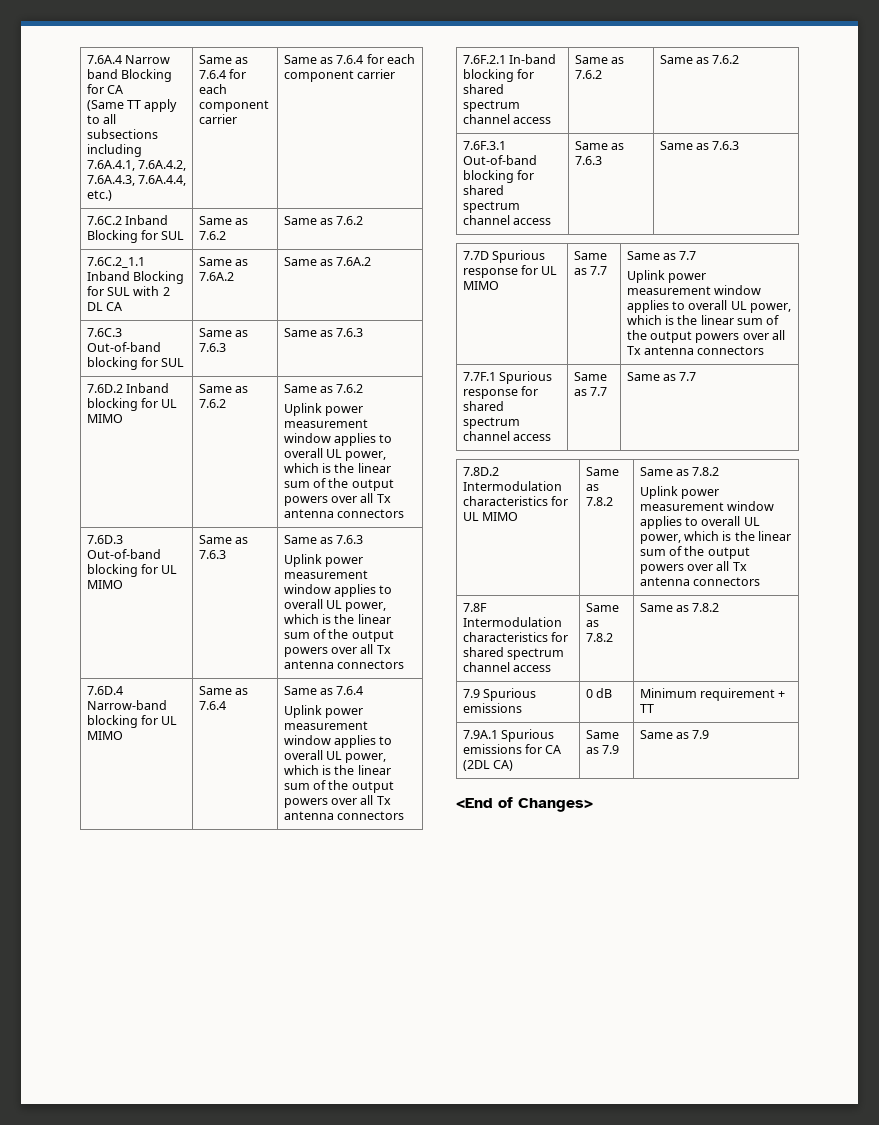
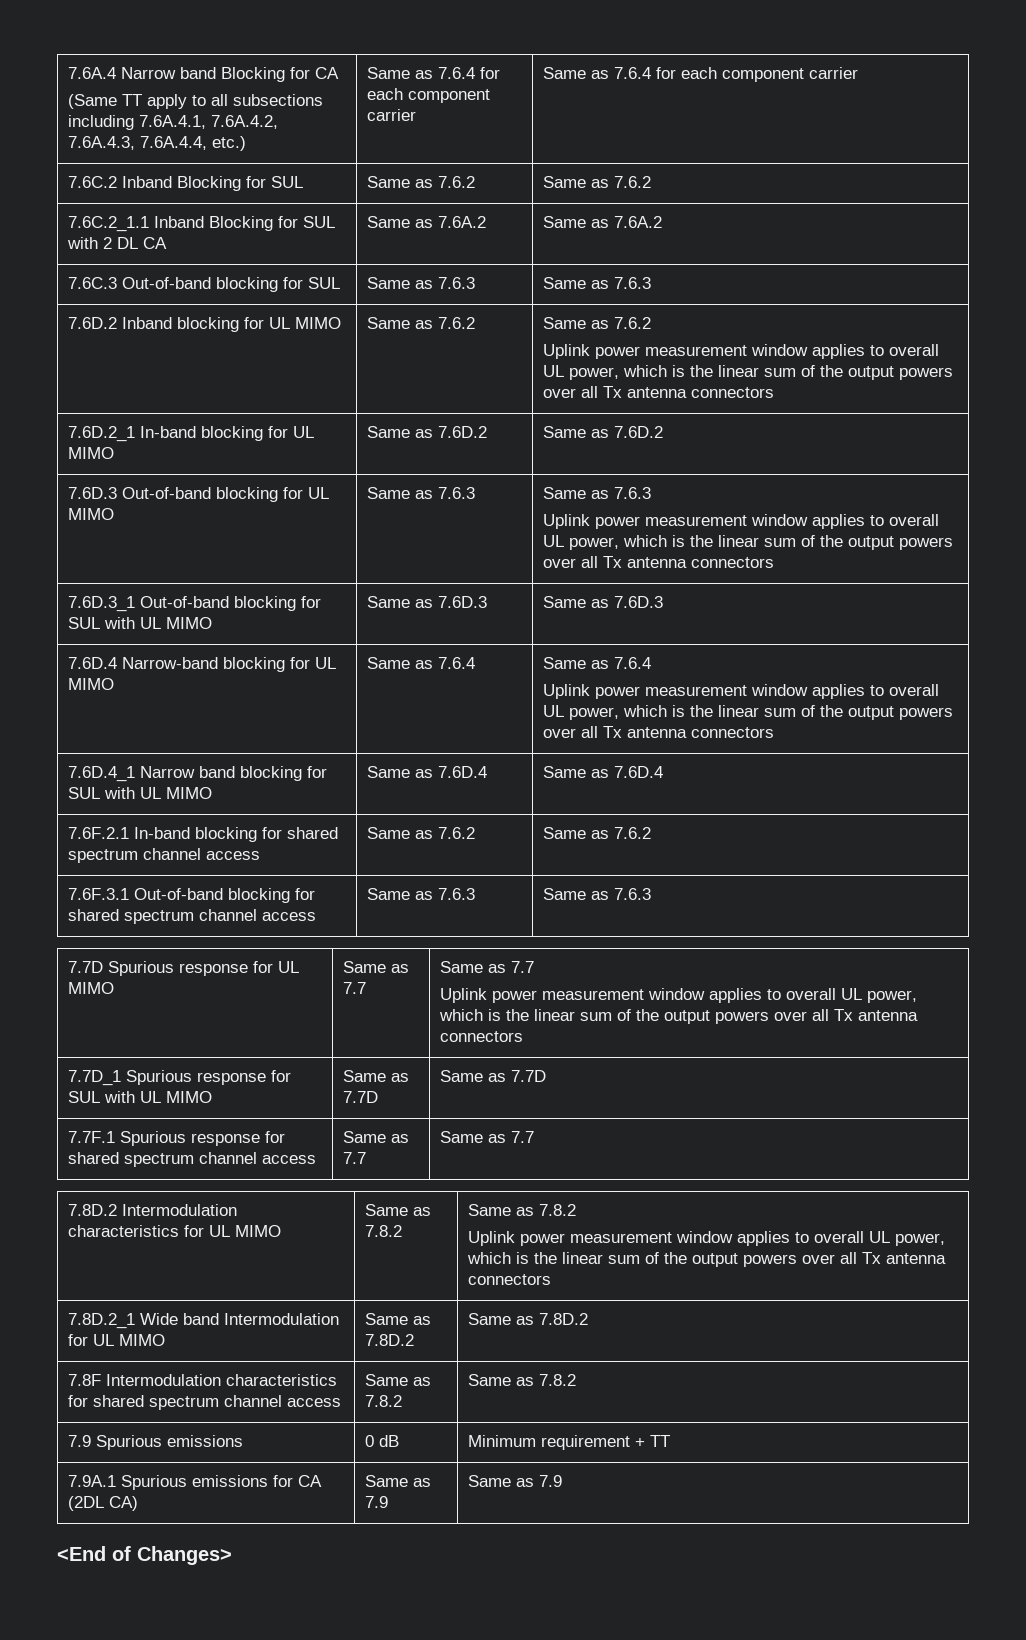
(404, 513) none -> [68,426,315,442] [68,447,115,459] [367,426,488,438] [543,426,664,438] // 7.6D.2_1 In-band blocking for UL MIMO | Same as 7.6D.2 | Same as 7.6D.2
(404, 664) none -> [68,596,322,612] [68,617,213,629] [367,596,488,608] [543,596,664,608] // 7.6D.3_1 Out-of-band blocking for SUL with UL MIMO | Same as 7.6D.3 | Same as 7.6D.3
(404, 815) none -> [68,766,328,782] [68,787,213,799] [367,766,488,778] [543,766,664,778] // 7.6D.4_1 Narrow band blocking for SUL with UL MIMO | Same as 7.6D.4 | Same as 7.6D.4
(765, 350) none -> [68,1070,292,1086] [68,1091,213,1103] [343,1070,410,1082] [343,1091,379,1103] [440,1070,547,1082] // 7.7D_1 Spurious response for SUL with UL MIMO | Same as 7.7D | Same as 7.7D
(760, 581) none -> [68,1313,340,1329] [68,1334,166,1346] [365,1313,432,1325] [365,1334,415,1346] [468,1313,589,1325] // 7.8D.2_1 Wide band Intermodulation for UL MIMO | Same as 7.8D.2 | Same as 7.8D.2

